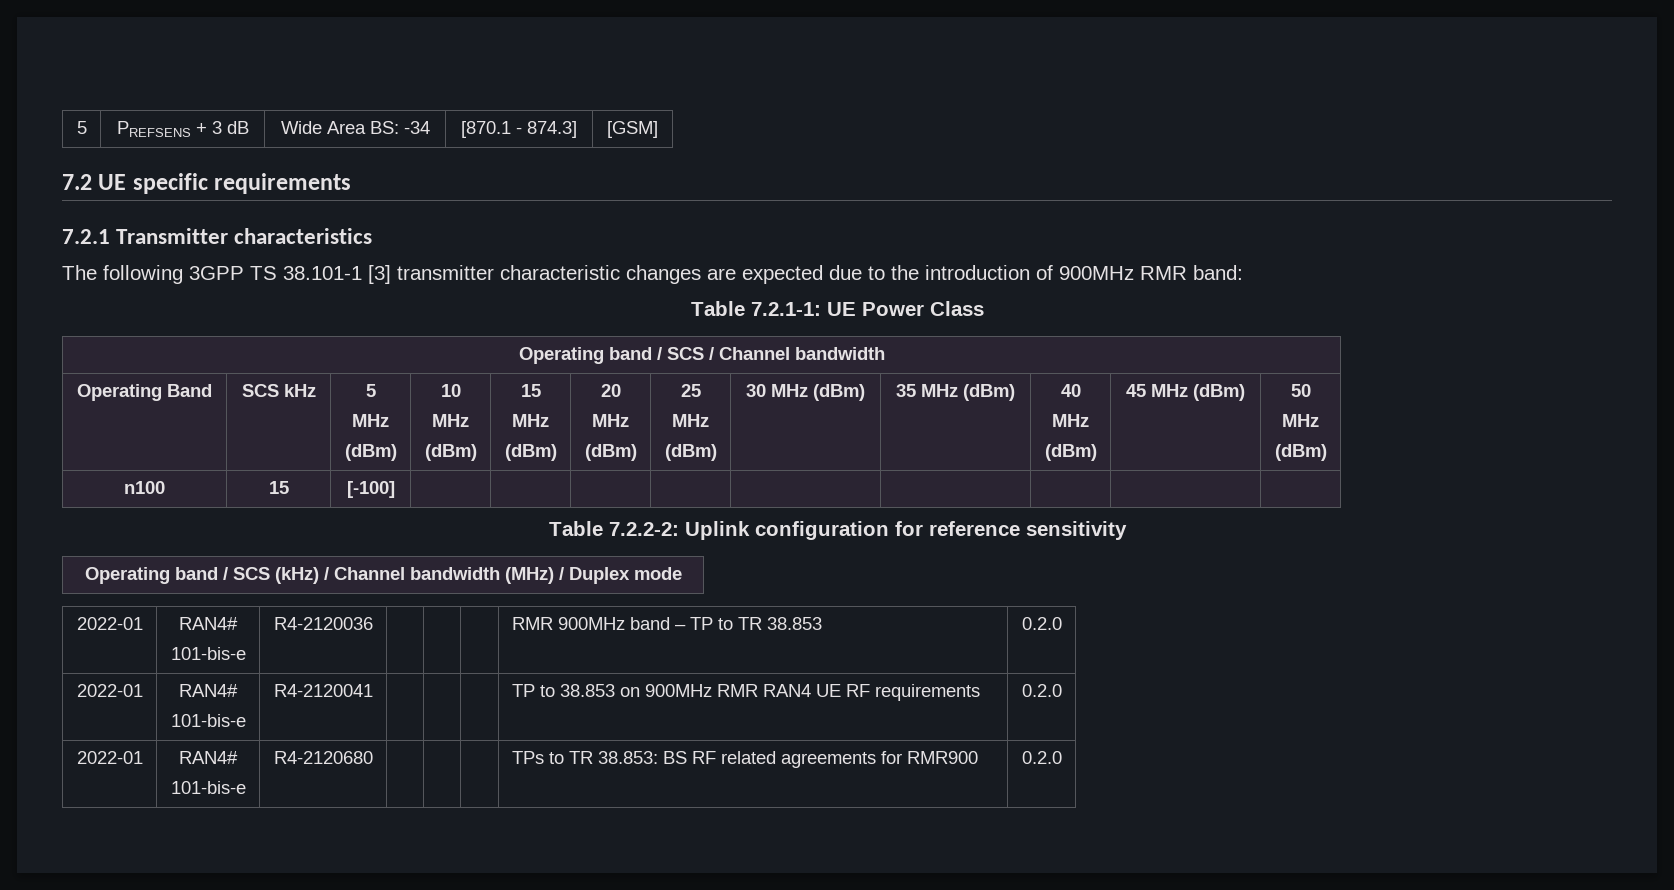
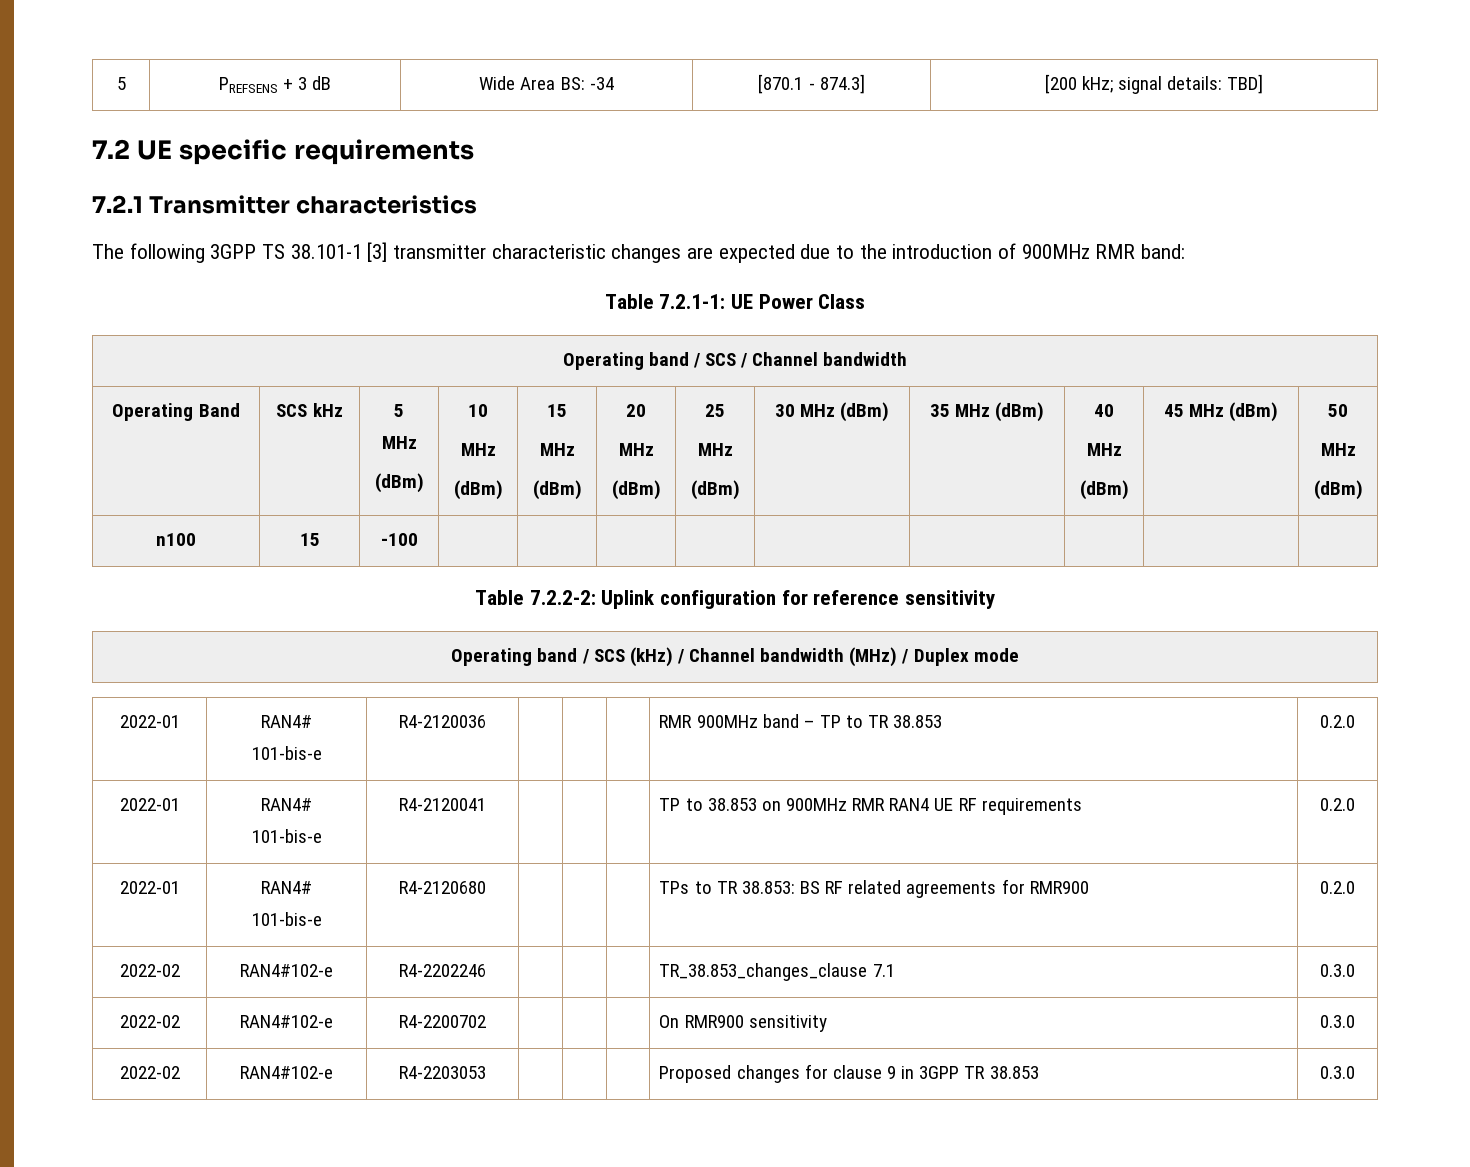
[607,121,658,138] [GSM] -> [1044,74,1264,94] [200 kHz; signal details: TBD]
[346,481,395,498] [-100] -> [380,533,418,546] -100
(1062, 757) none -> [119,964,180,977] [240,964,333,977] [399,964,486,977] [659,963,895,981] [1320,964,1355,977] [119,1015,180,1028] [240,1015,333,1028] [399,1015,486,1028] [659,1015,827,1032] [1320,1015,1355,1028] [119,1066,180,1079] [240,1066,333,1079] [399,1066,486,1079] [659,1064,1039,1083] [1320,1066,1355,1079] // 2022-02 | RAN4#102-e | R4-2202246 | | | | TR_38.853_changes_clause 7.1 | 0.3.0 // 2022-02 | RAN4#102-e | R4-2200702 | | | | On RMR900 sensitivity | 0.3.0 // 2022-02 | RAN4#102-e | R4-2203053 | | | | Proposed changes for clause 9 in 3GPP TR 38.853 | 0.3.0

